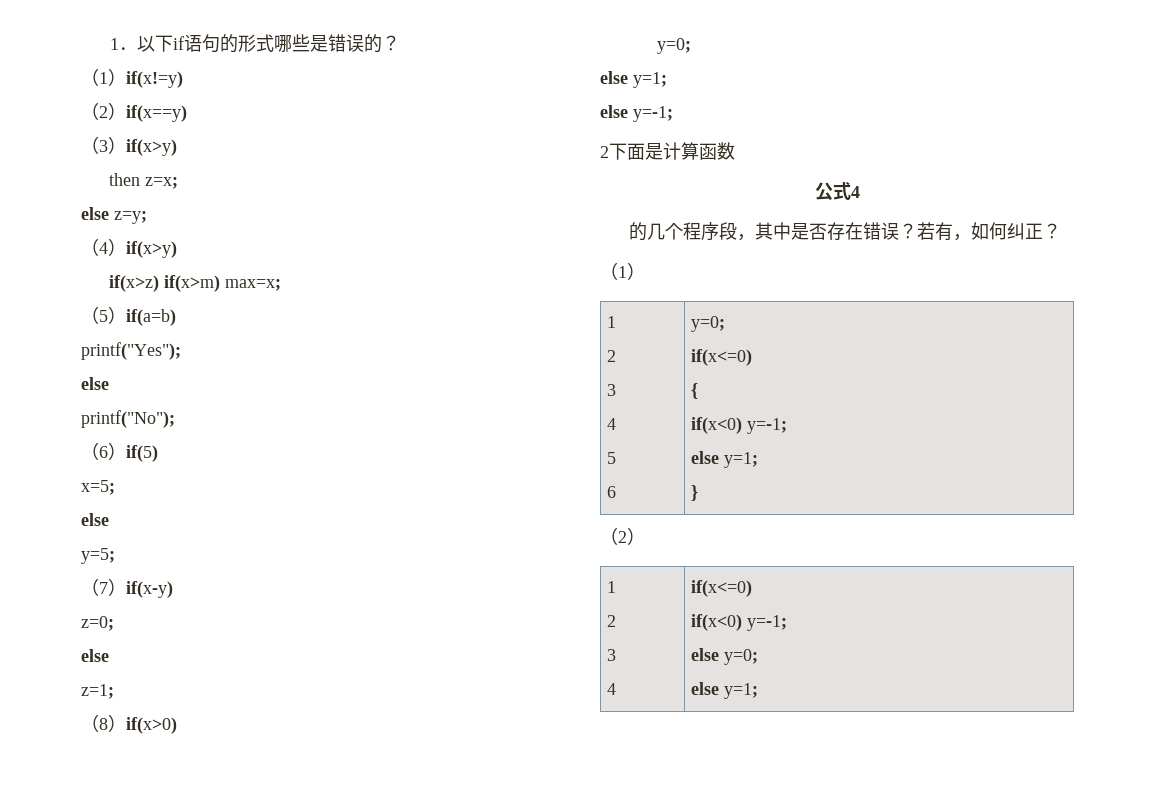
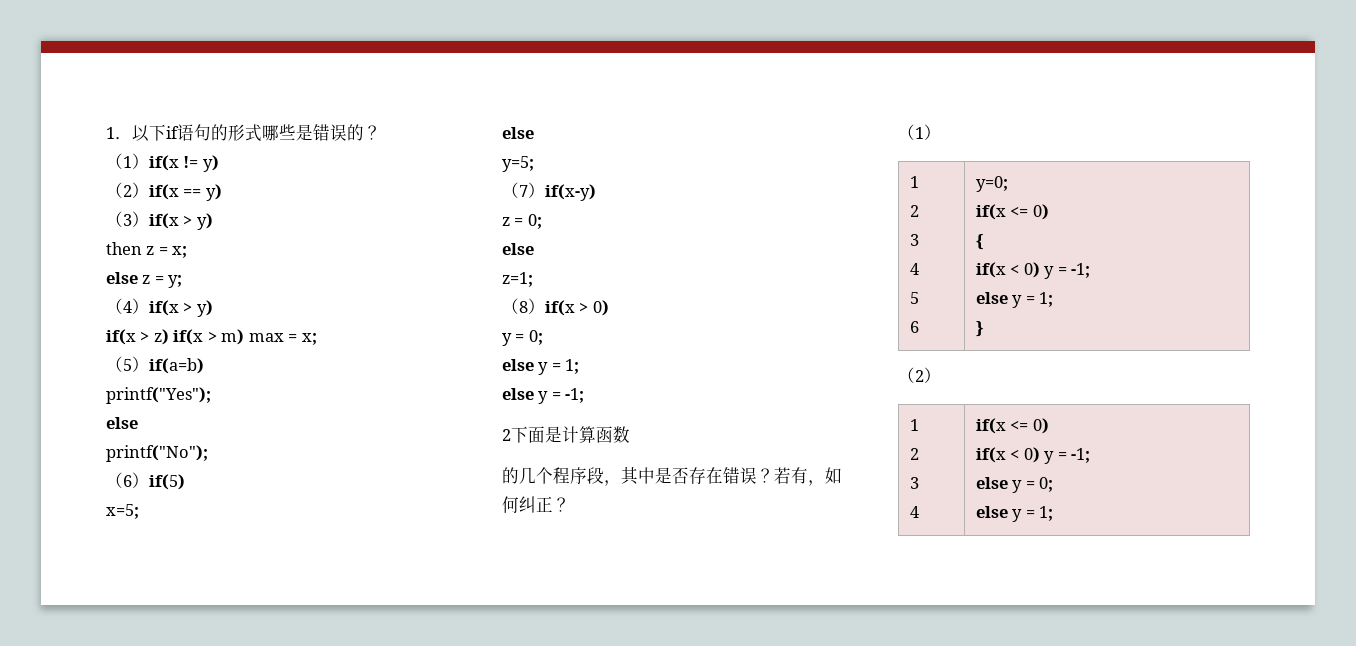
[126,71,183,88] [81,102,187,122] if(x!=y) // （2）if(x==y) -> [149,155,219,172] [106,182,222,201] if(x != y) // （2）if(x == y)
[126,139,177,156] [109,173,179,189] [81,207,147,224] [81,238,177,258] [109,275,282,292] if(x>y) // then z=x; // else z=y; // （4）if(x>y) // if(x>z) if(x>m) max=x; -> [149,213,213,230] [106,242,188,258] [106,272,183,288] [106,298,213,317] [106,329,317,345] if(x > y) // then z = x; // else z = y; // （4）if(x > y) // if(x > z) if(x > m) max = x;
[81,616,114,631] z=0; -> [502,214,542,229] z = 0;
[126,717,177,734] [656,38,691,54] [600,71,667,88] [600,105,673,122] if(x>0) // y=0; // else y=1; // else y=-1; -> [545,300,609,316] [502,330,543,346] [502,359,580,375] [502,388,585,404] if(x > 0) // y = 0; // else y = 1; // else y = -1;
[814,182,860,201] // 公式4 -> (630, 434) none
[691,349,753,366] [691,383,699,399] [691,417,788,434] [691,451,759,468] if(x<=0) // { // if(x<0) y=-1; // else y=1; -> [975,204,1049,220] [975,234,983,250] [975,262,1091,279] [975,292,1054,308] if(x <= 0) // { // if(x < 0) y = -1; // else y = 1;
[691,580,753,597] [691,614,788,631] [691,648,759,665] [691,682,759,699] if(x<=0) // if(x<0) y=-1; // else y=0; // else y=1; -> [975,418,1049,434] [975,447,1091,464] [975,477,1054,493] [975,506,1054,522] if(x <= 0) // if(x < 0) y = -1; // else y = 0; // else y = 1;

